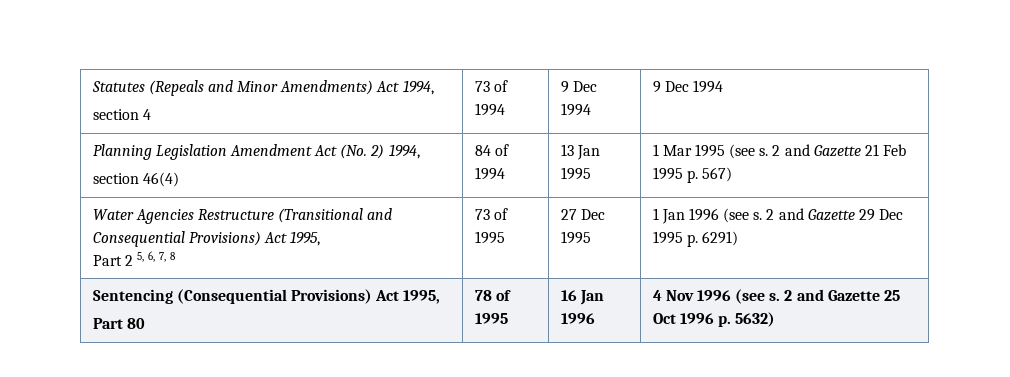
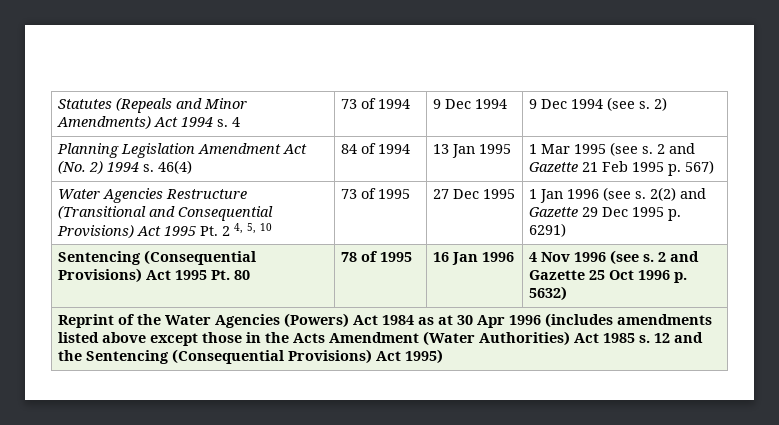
[402,80,434,95] [92,109,139,120] 1994, // section -> [180,117,228,127] 1994 s.
(723, 86) none -> [606,97,667,111] (see s. 2)
[388,144,420,159] [92,173,139,184] 1994, // section -> [106,162,154,172] 1994 s.
[290,231,321,246] [92,251,177,266] 1995, // Part 2 5, 6, 7, 8 -> [163,223,272,236] 1995 Pt. 2 4, 5, 10
[766,209,775,220] 2 -> [649,187,676,201] 2(2)
[403,290,441,304] [92,318,123,329] 1995, // Part -> [174,270,230,280] 1995 Pt.
(776, 319) none -> [57,313,712,328] [57,331,703,346] [57,349,443,364] // Reprint of the Water Agencies (Powers) Act 1984 as at 30 Apr 1996 (includes amendments listed above except those in the Acts Amendment (Water Authorities) Act 1985 s. 12 and the Sentencing (Consequential Provisions) Act 1995)

